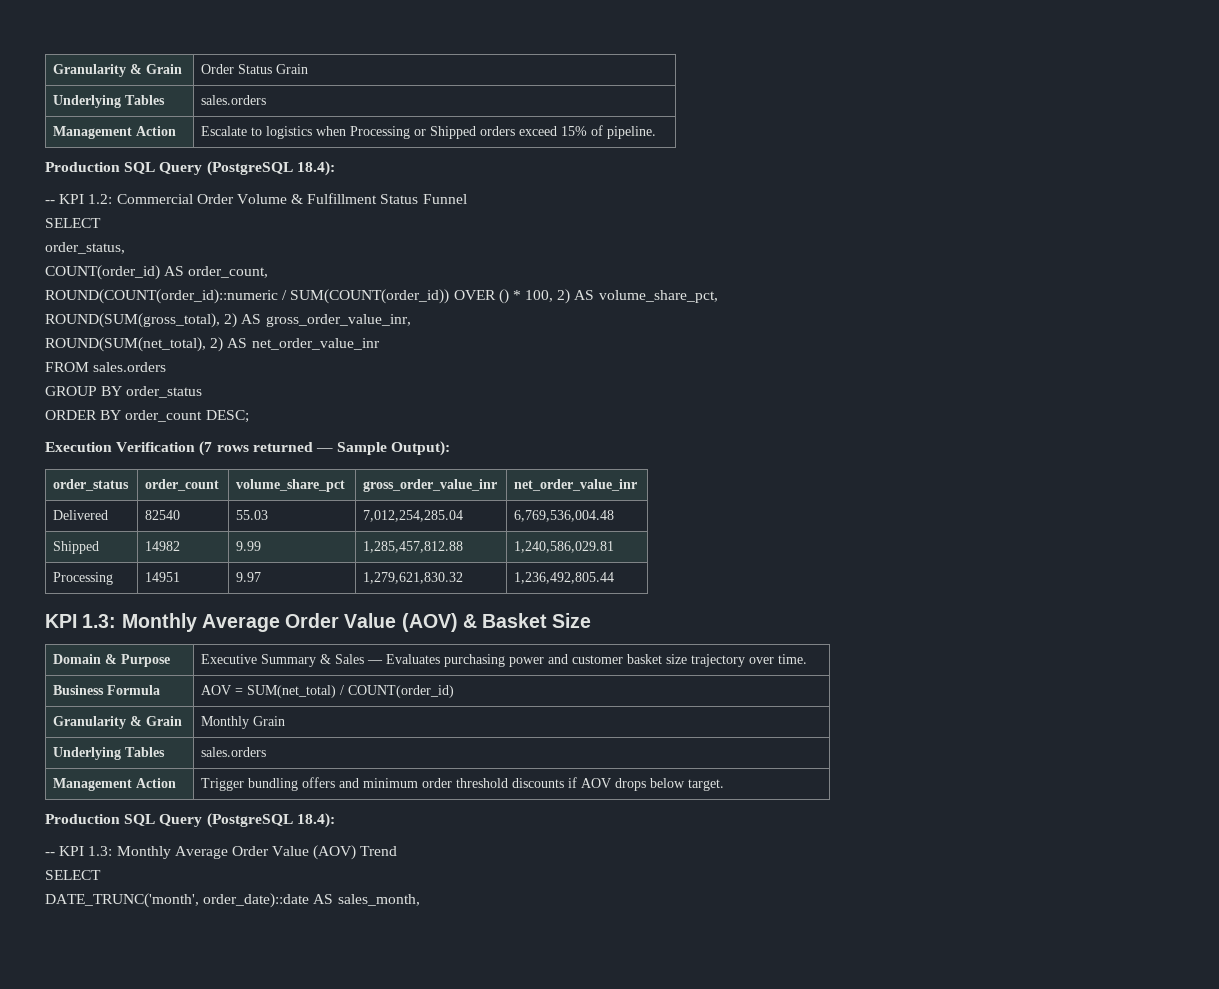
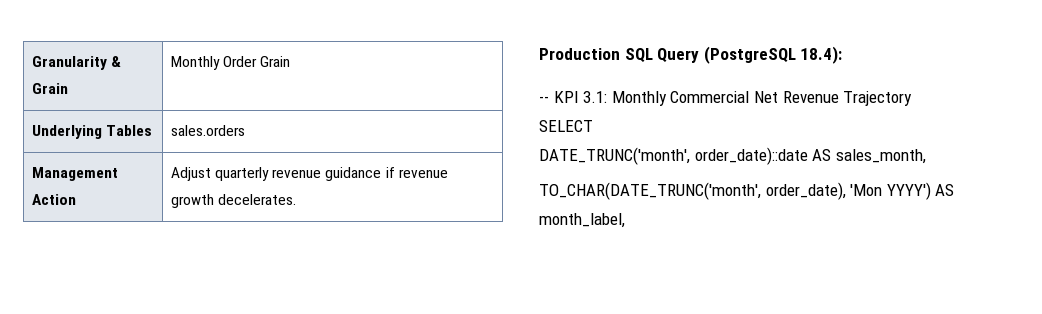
[53,64,183,77] [201,64,309,74] [53,95,166,108] [201,95,267,105] [53,126,177,139] [201,125,657,139] [45,161,335,176] [45,193,467,204] [45,218,101,228] [45,242,125,254] [45,265,269,280] [45,289,718,304] [45,313,411,328] [45,337,380,352] [45,362,167,372] [45,386,203,398] [45,410,249,423] [45,441,451,456] [53,479,130,491] [145,479,220,491] [236,479,346,492] [363,479,498,492] [514,479,638,491] [53,510,109,520] [145,510,181,520] [236,510,269,520] [363,510,464,522] [514,510,615,522] [53,541,100,554] [145,541,181,551] [236,541,262,551] [363,541,464,553] [514,541,615,553] [53,572,114,585] [145,572,181,582] [236,572,262,582] [363,572,464,584] [514,572,615,584] [45,613,592,632] [53,654,171,667] [201,654,808,667] [53,685,161,695] [201,685,455,698] [53,716,183,729] [201,716,286,729] [53,747,166,760] [201,747,267,757] [53,778,177,791] [201,777,725,791] [45,813,335,828] [45,845,398,860] Granularity & Grain | Order Status Grain // Underlying Tables | sales.orders // Management Action | Escalate to logistics when Processing or Shipped orders exceed 15% of pipeline. // Production SQL Query (PostgreSQL 18.4): // -- KPI 1.2: Commercial Order Volume & Fulfillment Status Funnel // SELECT // order_status, // COUNT(order_id) AS order_count, // ROUND(COUNT(order_id)::numeric / SUM(COUNT(order_id)) OVER () * 100, 2) AS volume_share_pct, // ROUND(SUM(gross_total), 2) AS gross_order_value_inr, // ROUND(SUM(net_total), 2) AS net_order_value_inr // FROM sales.orders // GROUP BY order_status // ORDER BY order_count DESC; // Execution Verification (7 rows returned — Sample Output): // order_status | order_count | volume_share_pct | gross_order_value_inr | net_order_value_inr // Delivered | 82540 | 55.03 | 7,012,254,285.04 | 6,769,536,004.48 // Shipped | 14982 | 9.99 | 1,285,457,812.88 | 1,240,586,029.81 // Processing | 14951 | 9.97 | 1,279,621,830.32 | 1,236,492,805.44 // KPI 1.3: Monthly Average Order Value (AOV) & Basket Size // Domain & Purpose | Executive Summary & Sales — Evaluates purchasing power and customer basket size trajectory over time. // Business Formula | AOV = SUM(net_total) / COUNT(order_id) // Granularity & Grain | Monthly Grain // Underlying Tables | sales.orders // Management Action | Trigger bundling offers and minimum order threshold discounts if AOV drops below target. // Production SQL Query (PostgreSQL 18.4): // -- KPI 1.3: Monthly Average Order Value (AOV) Trend -> [31,56,121,70] [31,83,68,94] [170,56,291,70] [31,125,152,139] [170,125,245,136] [31,167,118,181] [31,194,76,205] [170,167,448,181] [170,194,296,208] [539,46,843,64] [539,91,913,106] Granularity & Grain | Monthly Order Grain // Underlying Tables | sales.orders // Management Action | Adjust quarterly revenue guidance if revenue growth decelerates. // Production SQL Query (PostgreSQL 18.4): // -- KPI 3.1: Monthly Commercial Net Revenue Trajectory
(420, 900) none -> [539,182,955,200] [539,213,625,228] // TO_CHAR(DATE_TRUNC('month', order_date), 'Mon YYYY') AS month_label,

